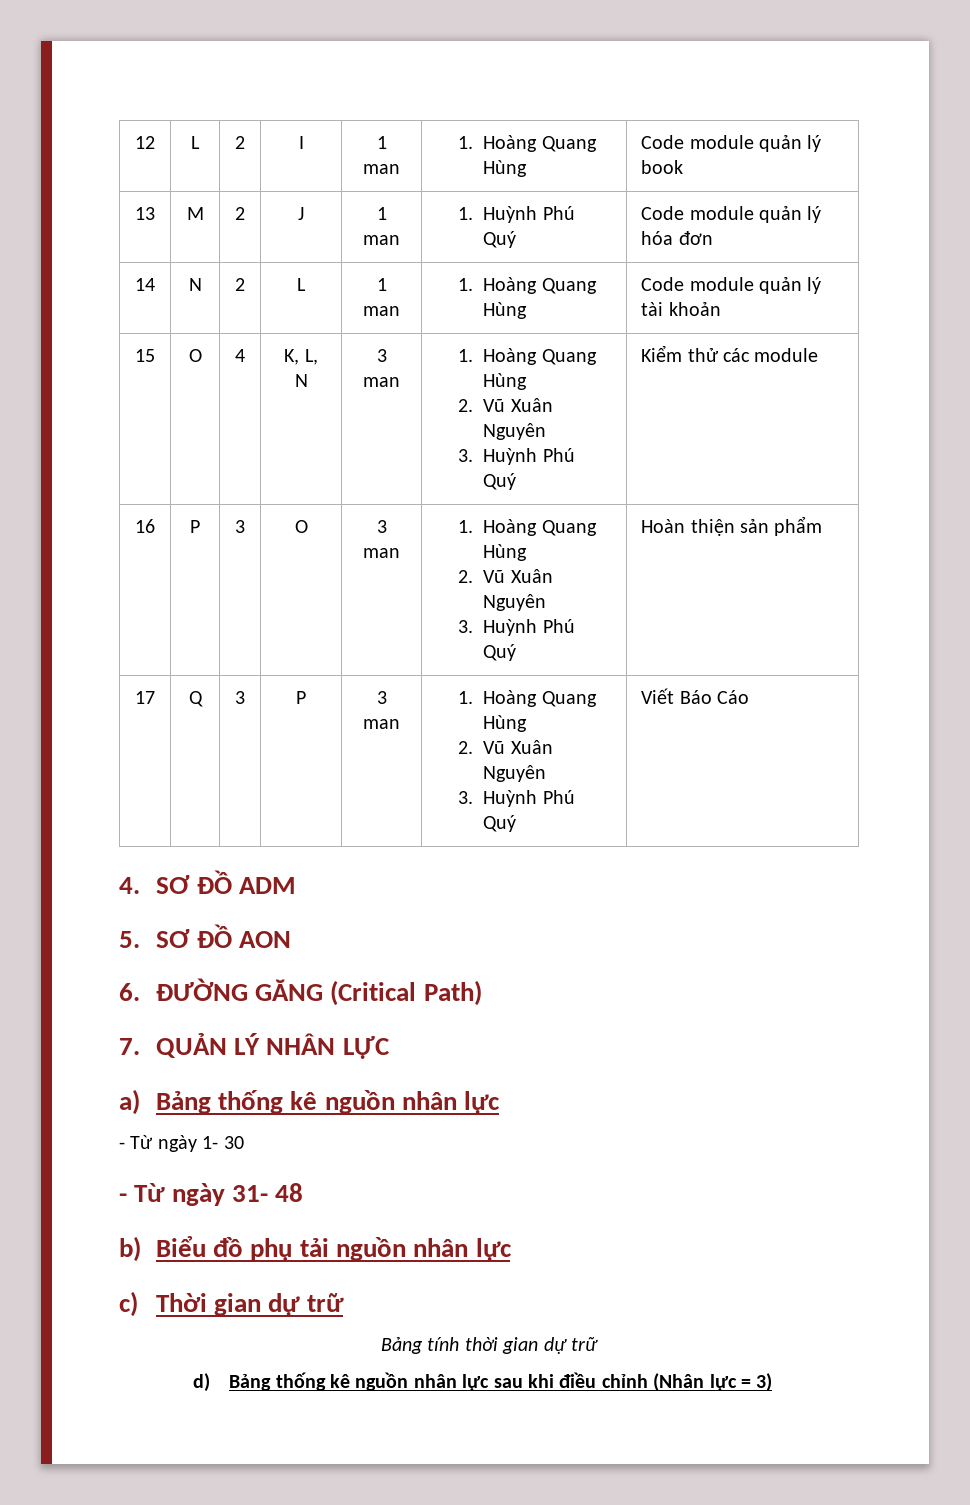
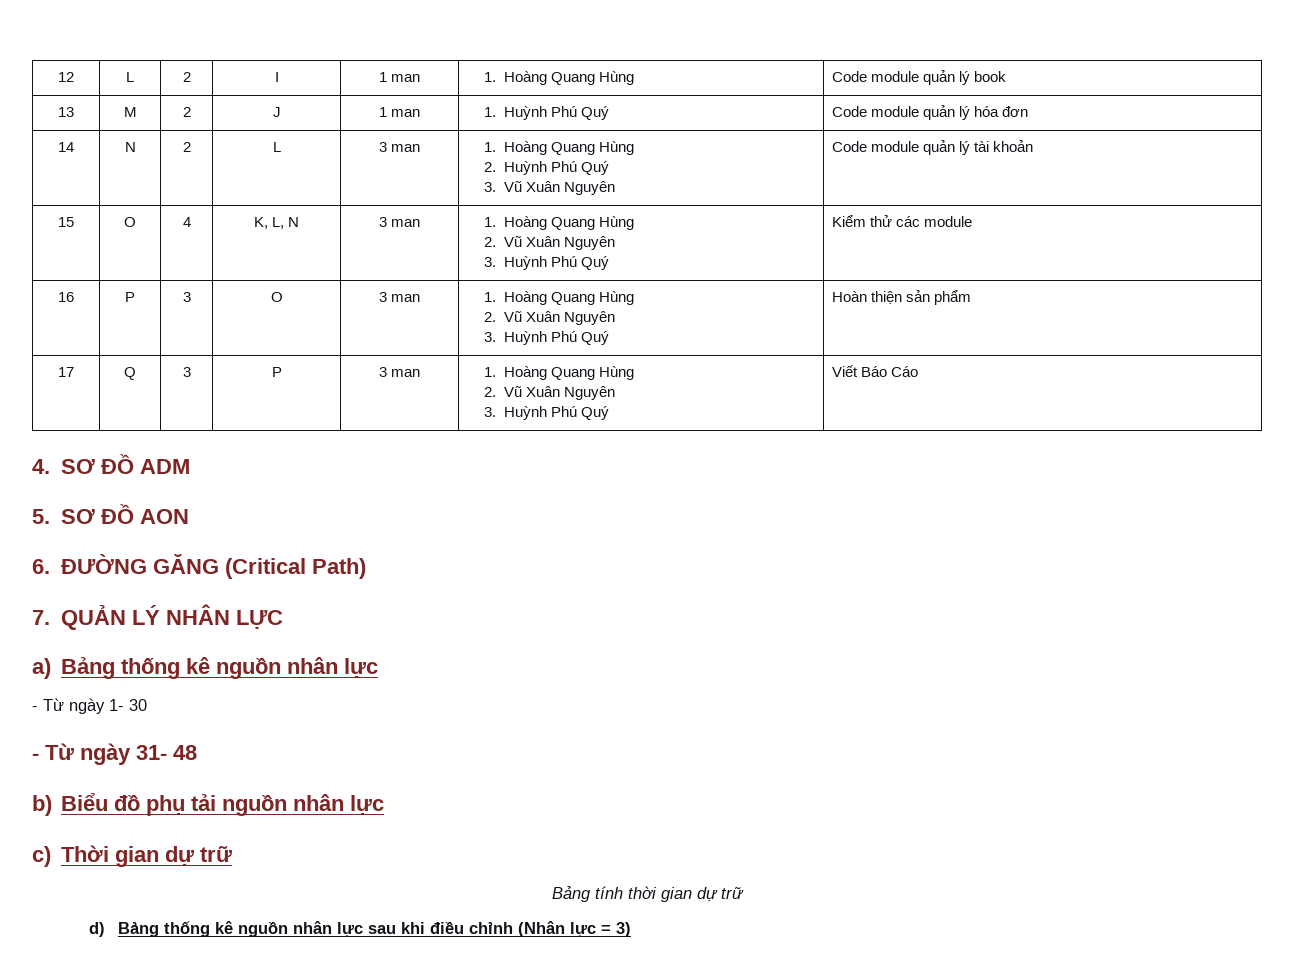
[376,278,387,291] [363,306,400,316] [458,277,597,294] [483,302,528,319] 1 man | 1. Hoàng Quang Hùng -> [378,142,421,152] [484,141,634,155] [484,161,609,175] [484,181,615,195] 3 man | 1. Hoàng Quang Hùng // 2. Huỳnh Phú Quý // 3. Vũ Xuân Nguyên

